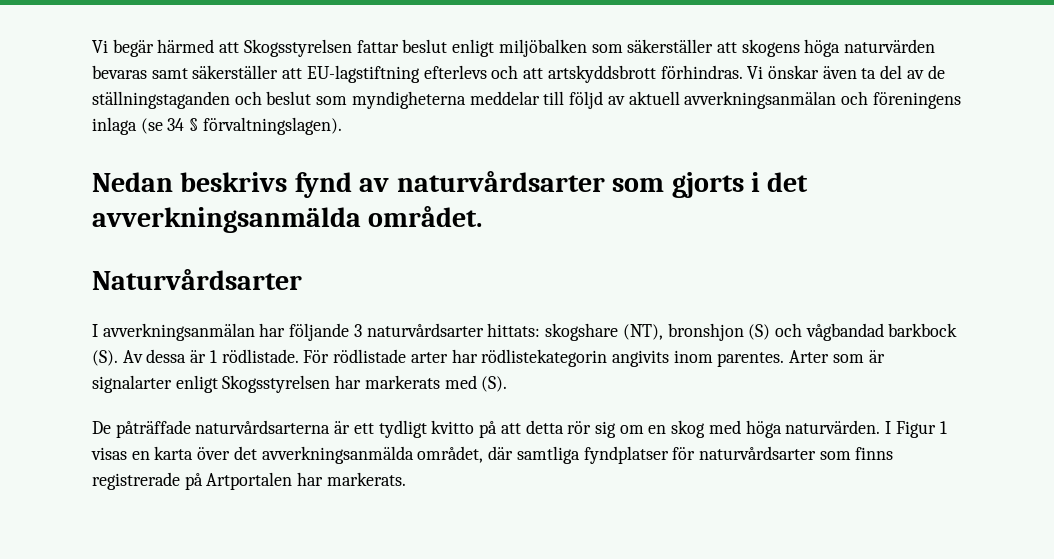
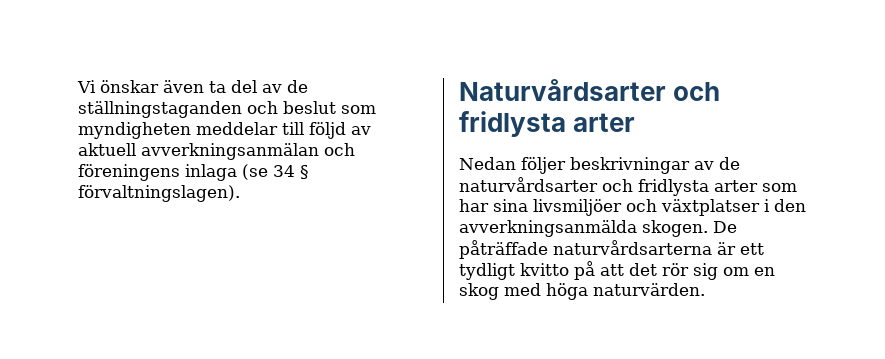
[92,39,936,57] [92,65,764,83] Vi begär härmed att Skogsstyrelsen fattar beslut enligt miljöbalken som säkerställer att skogens höga naturvärden bevaras samt säkerställer att EU-lagstiftning efterlevs och att artskyddsbrott förhindras. Vi -> [77,80,96,93] Vi
[351,91,466,109] myndigheterna -> [78,122,191,139] myndigheten
[92,171,809,198] [92,206,483,233] [92,269,302,290] [92,323,958,341] [92,349,885,367] [92,375,508,393] Nedan beskrivs fynd av naturvårdsarter som gjorts i det avverkningsanmälda området. // Naturvårdsarter // I avverkningsanmälan har följande 3 naturvårdsarter hittats: skogshare (NT), bronshjon (S) och vågbandad barkbock (S). Av dessa är 1 rödlistade. För rödlistade arter har rödlistekategorin angivits inom parentes. Arter som är signalarter enligt Skogsstyrelsen har markerats med (S). // -> [459,79,721,101] [459,111,636,137] [459,157,740,174] [459,177,797,196] [459,199,806,216] [459,220,708,237] Naturvårdsarter och fridlysta arter // Nedan följer beskrivningar av de naturvårdsarter och fridlysta arter som har sina livsmiljöer och växtplatser i den avverkningsanmälda skogen.
[525,420,564,434] detta -> [629,263,657,276] det
[885,421,947,438] [91,446,894,464] [92,472,406,490] I Figur 1 visas en karta över det avverkningsanmälda området, där samtliga fyndplatser för naturvårdsarter som finns registrerade på Artportalen har markerats. -> (705, 289) none

